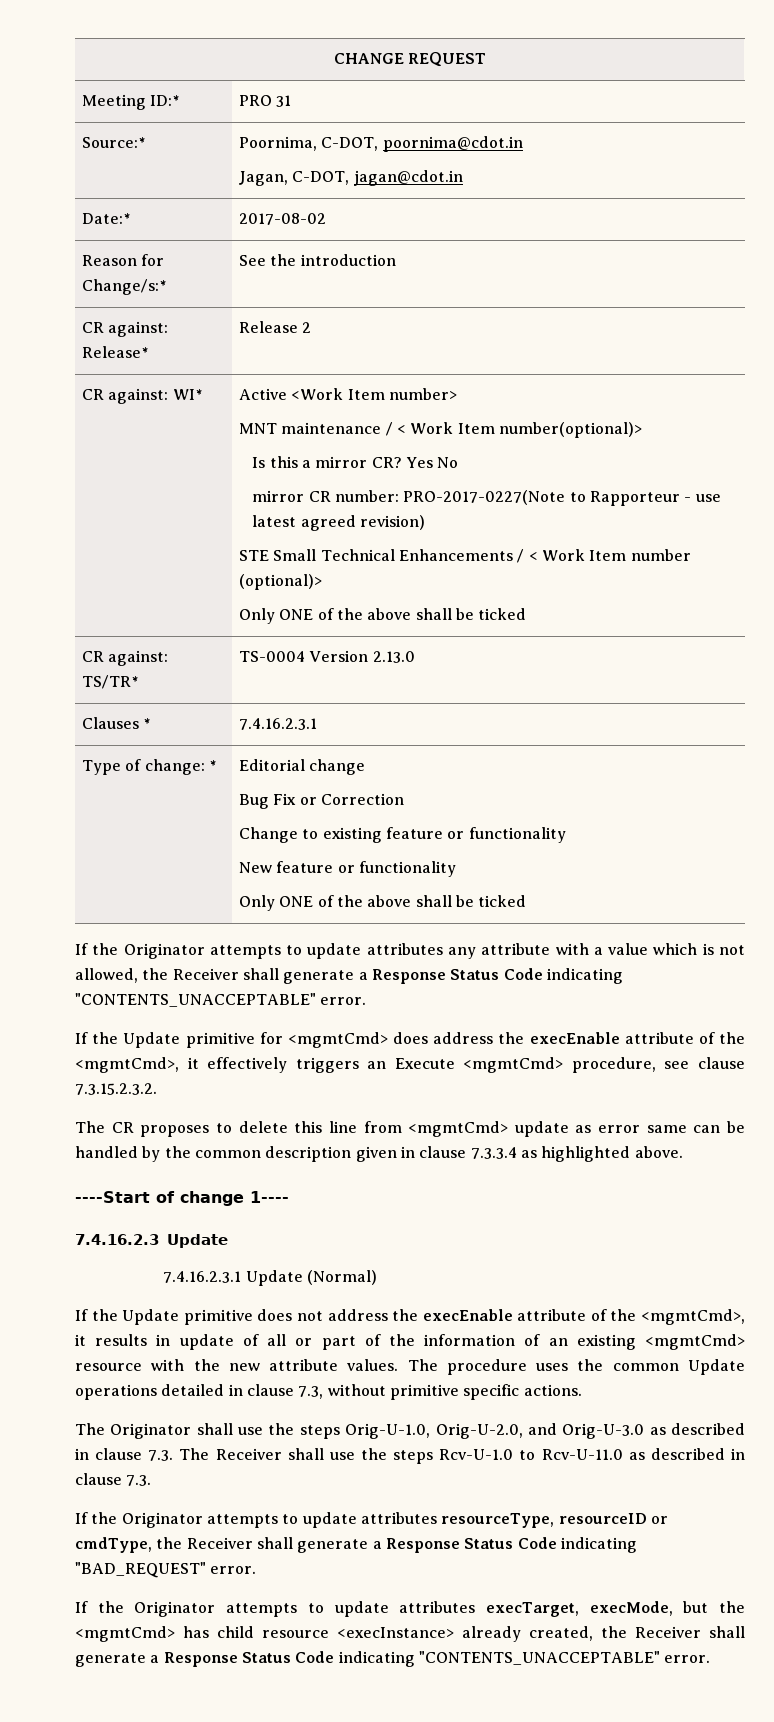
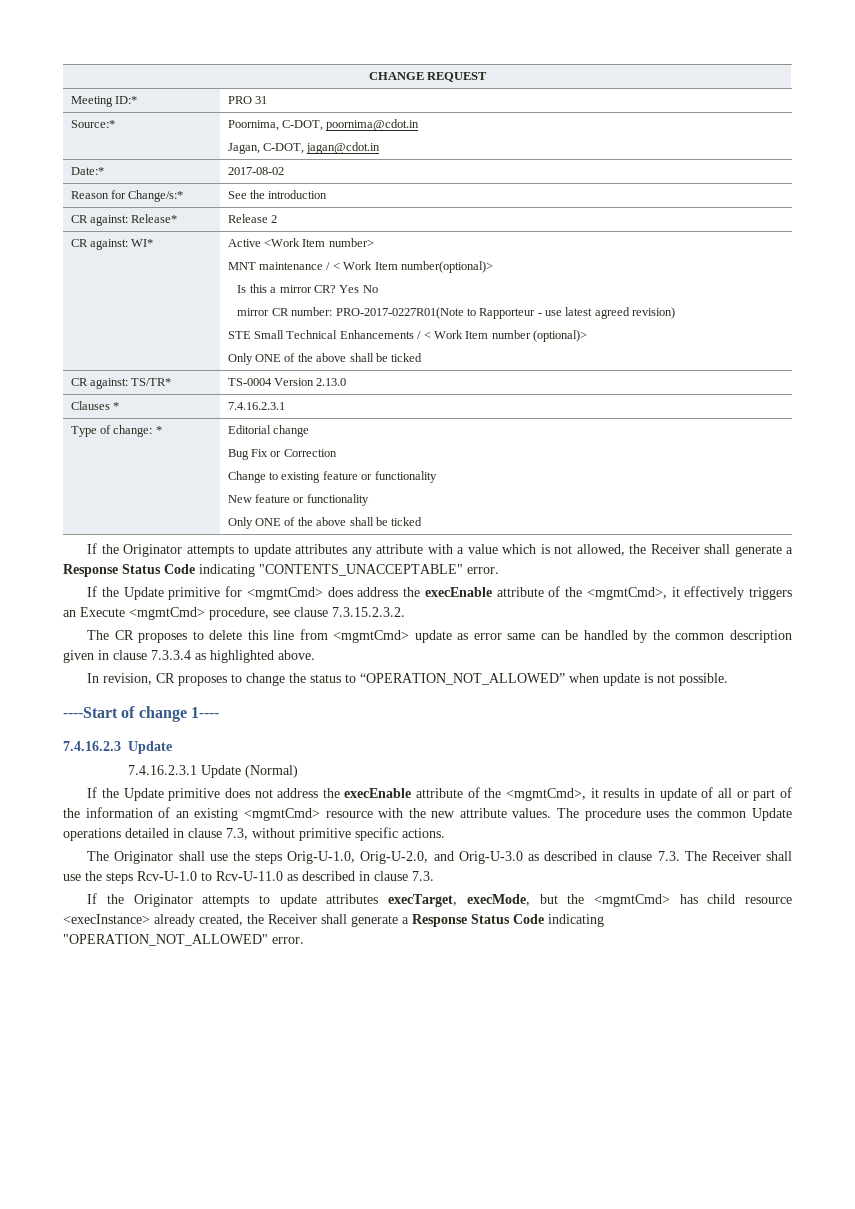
[403,490,566,505] PRO-2017-0227(Note -> [335,307,464,319] PRO-2017-0227R01(Note
(683, 1152) none -> [87,673,729,686] // In revision, CR proposes to change the status to “OPERATION_NOT_ALLOWED” when update is not possible.
[75,1512,668,1528] [75,1537,637,1553] [75,1562,257,1578] // If the Originator attempts to update attributes resourceType, resourceID or cmdType, the Receiver shall generate a Response Status Code indicating "BAD_REQUEST" error. -> (434, 876) none
[418,1651,660,1665] "CONTENTS_UNACCEPTABLE" -> [63,934,268,946] "OPERATION_NOT_ALLOWED"

